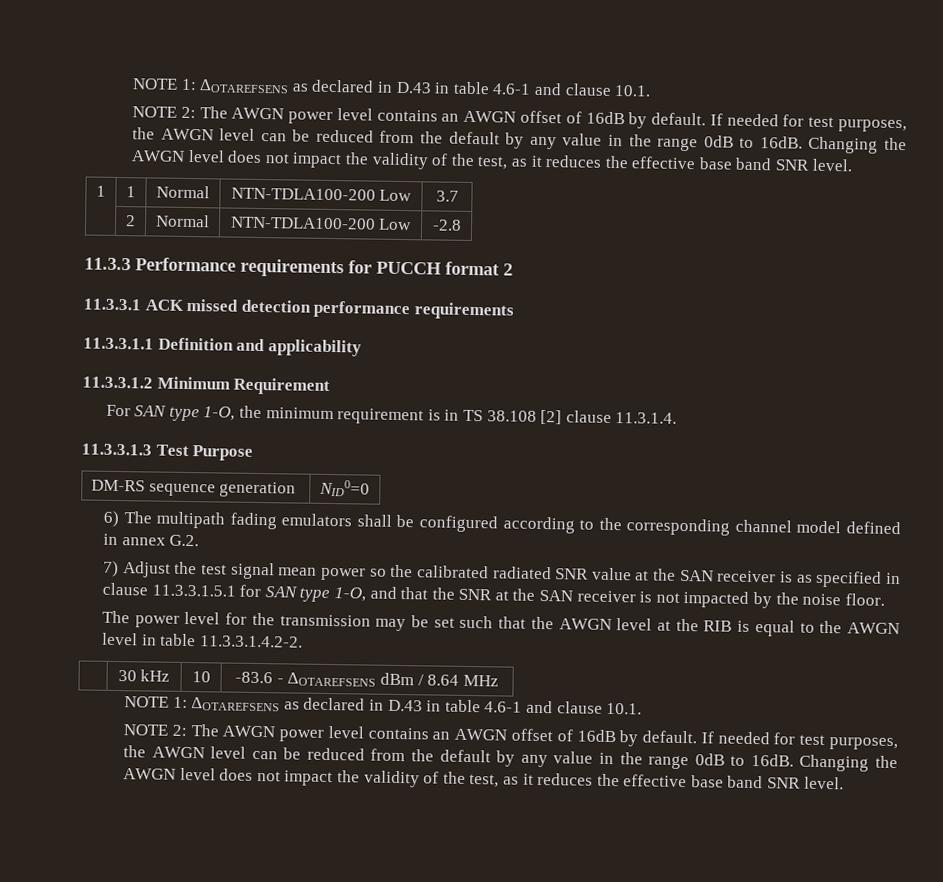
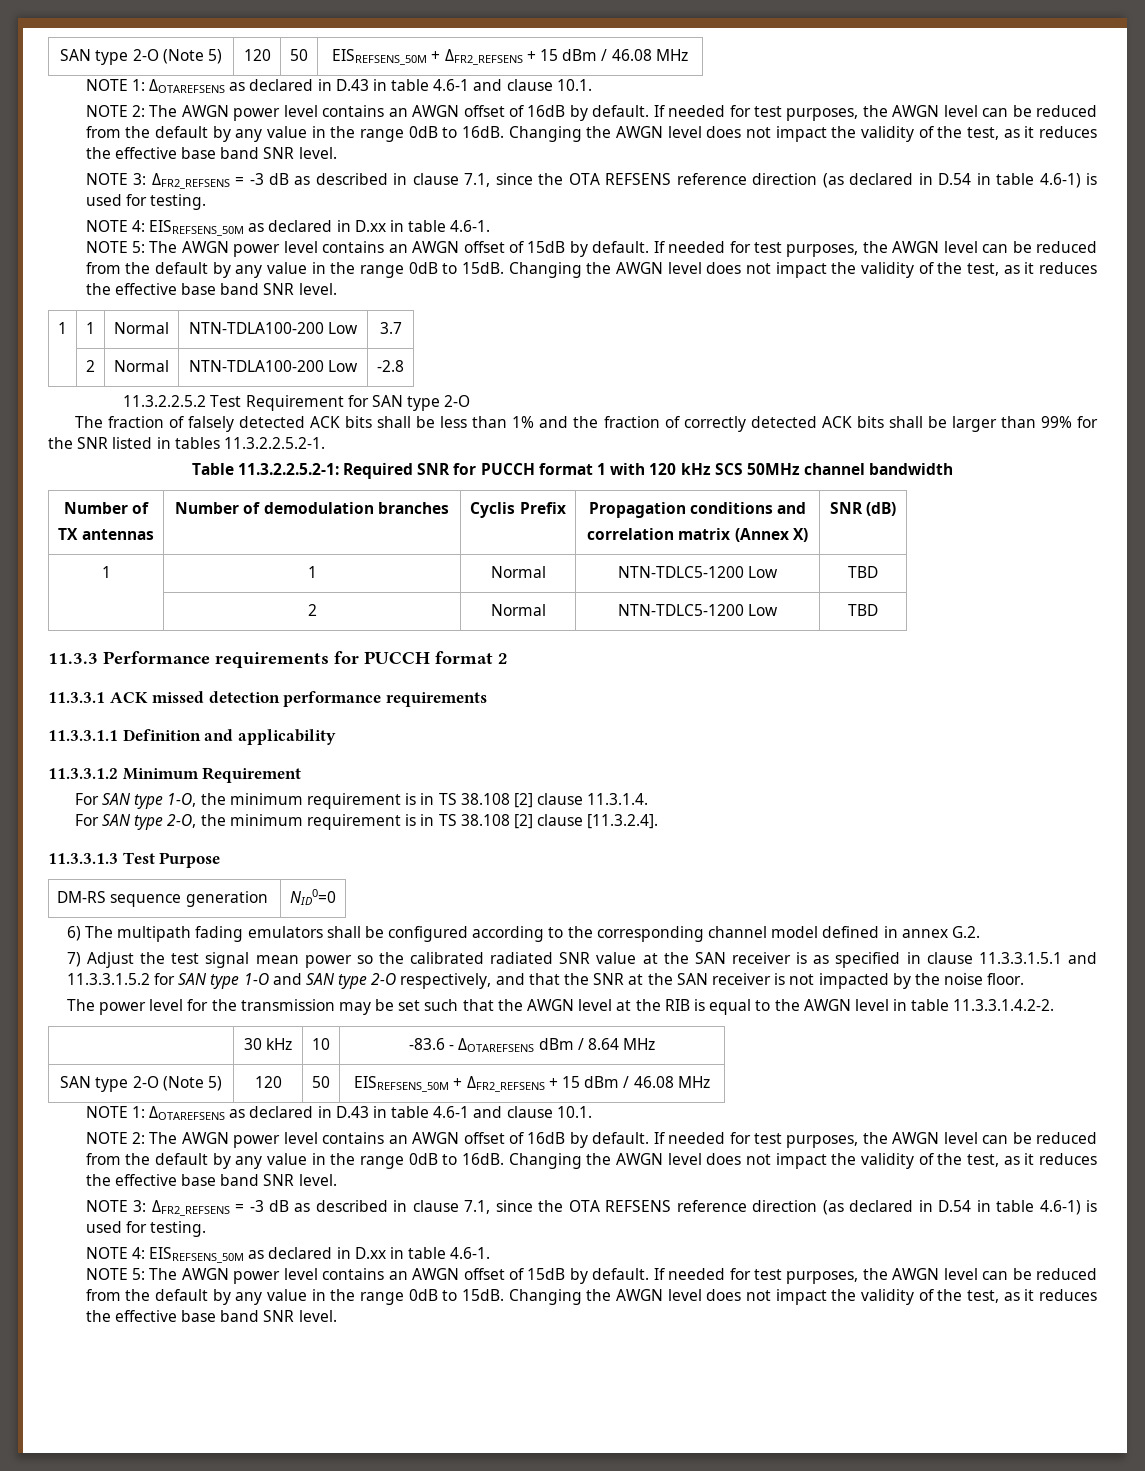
[132,78,652,97] [132,106,907,133] [132,127,908,154] [131,149,853,172] [96,185,106,197] [126,186,136,198] [156,185,210,199] [230,187,413,202] [435,190,459,202] [126,215,136,227] [156,214,210,228] [229,216,413,231] [431,219,462,231] [84,257,513,278] [83,298,514,320] [83,337,362,357] [82,376,331,396] [105,404,678,425] [81,443,254,461] [91,479,297,498] [319,479,370,497] [103,510,901,536] [103,533,200,547] [103,560,902,588] [102,582,885,609] [102,610,901,637] [102,632,303,648] [117,669,171,682] [191,671,211,683] [235,671,460,687] NOTE 1: ΔOTAREFSENS as declared in D.43 in table 4.6-1 and clause 10.1. // NOTE 2: The AWGN power level contains an AWGN offset of 16dB by default. If needed for test purposes, the AWGN level can be reduced from the default by any value in the range 0dB to 16dB. Changing the AWGN level does not impact the validity of the test, as it reduces the effective base band SNR level. // 1 | 1 | Normal | NTN-TDLA100-200 Low | 3.7 // | 2 | Normal | NTN-TDLA100-200 Low | -2.8 // 11.3.3 Performance requirements for PUCCH format 2 // 11.3.3.1 ACK missed detection performance requirements // 11.3.3.1.1 Definition and applicability // 11.3.3.1.2 Minimum Requirement // For SAN type 1-O, the minimum requirement is in TS 38.108 [2] clause 11.3.1.4. // 11.3.3.1.3 Test Purpose // DM-RS sequence generation | NID0=0 // 6) The multipath fading emulators shall be configured according to the corresponding channel model defined in annex G.2. // 7) Adjust the test signal mean power so the calibrated radiated SNR value at the SAN receiver is as specified in clause 11.3.3.1.5.1 for SAN type 1-O, and that the SNR at the SAN receiver is not impacted by the noise floor. // The power level for the transmission may be set such that the AWGN level at the RIB is equal to the AWGN level in table 11.3.3.1.4.2-2. // | 30 kHz | 10 | -83.6 - ΔOTAREFSENS dBm / 8.64 -> [60,49,222,65] [243,49,271,61] [290,49,308,61] [332,49,652,65] SAN type 2-O (Note 5) | 120 | 50 | EISREFSENS_50M + ΔFR2_REFSENS + 15 dBm / 46.08
(844, 783) none -> [85,173,1097,189] [85,194,206,210] [85,220,491,236] [85,241,1098,257] [85,262,1097,278] [85,283,337,295] [58,322,67,334] [86,322,95,334] [114,322,169,334] [188,322,359,334] [379,322,402,334] [86,360,95,372] [114,360,169,372] [188,360,359,372] [377,360,404,372] [123,395,471,411] [74,416,1099,432] [48,437,325,449] [191,463,954,479] [63,502,150,514] [58,528,154,540] [175,502,449,514] [470,502,566,518] [588,502,807,518] [587,528,808,542] [829,502,897,516] [101,566,111,578] [307,566,317,578] [490,566,546,578] [617,566,779,578] [848,566,878,578] [307,604,317,616] [490,604,546,616] [617,604,779,616] [848,604,878,616] [48,651,508,668] [48,691,487,707] [48,729,336,745] [48,767,302,783] [74,793,649,809] [74,814,659,830] [48,852,221,868] [57,891,268,907] [290,889,336,905] [66,926,980,942] [66,952,1098,968] [66,973,1025,989] [66,999,1055,1015] [243,1038,293,1050] [312,1038,330,1050] [408,1038,656,1052] [60,1076,222,1092] [254,1076,282,1088] [312,1076,330,1088] [354,1076,710,1092] [85,1106,592,1120] [85,1132,1098,1148] [85,1153,1097,1169] [85,1174,337,1186] [85,1200,1097,1216] [85,1221,206,1237] [85,1247,491,1263] [85,1268,1098,1284] [85,1289,1097,1305] [85,1310,337,1322] // NOTE 3: ΔFR2_REFSENS = -3 dB as described in clause 7.1, since the OTA REFSENS reference direction (as declared in D.54 in table 4.6-1) is used for testing. // NOTE 4: EISREFSENS_50M as declared in D.xx in table 4.6-1. // NOTE 5: The AWGN power level contains an AWGN offset of 15dB by default. If needed for test purposes, the AWGN level can be reduced from the default by any value in the range 0dB to 15dB. Changing the AWGN level does not impact the validity of the test, as it reduces the effective base band SNR level. // 1 | 1 | Normal | NTN-TDLA100-200 Low | 3.7 // | 2 | Normal | NTN-TDLA100-200 Low | -2.8 // 11.3.2.2.5.2 Test Requirement for SAN type 2-O // The fraction of falsely detected ACK bits shall be less than 1% and the fraction of correctly detected ACK bits shall be larger than 99% for the SNR listed in tables 11.3.2.2.5.2-1. // Table 11.3.2.2.5.2-1: Required SNR for PUCCH format 1 with 120 kHz SCS 50MHz channel bandwidth // Number of // TX antennas | Number of demodulation branches | Cyclis Prefix | Propagation conditions and // correlation matrix (Annex X) | SNR (dB) // 1 | 1 | Normal | NTN-TDLC5-1200 Low | TBD // | 2 | Normal | NTN-TDLC5-1200 Low | TBD // 11.3.3 Performance requirements for PUCCH format 2 // 11.3.3.1 ACK missed detection performance requirements // 11.3.3.1.1 Definition and applicability // 11.3.3.1.2 Minimum Requirement // For SAN type 1-O, the minimum requirement is in TS 38.108 [2] clause 11.3.1.4. // For SAN type 2-O, the minimum requirement is in TS 38.108 [2] clause [11.3.2.4]. // 11.3.3.1.3 Test Purpose // DM-RS sequence generation | NID0=0 // 6) The multipath fading emulators shall be configured according to the corresponding channel model defined in annex G.2. // 7) Adjust the test signal mean power so the calibrated radiated SNR value at the SAN receiver is as specified in clause 11.3.3.1.5.1 and 11.3.3.1.5.2 for SAN type 1-O and SAN type 2-O respectively, and that the SNR at the SAN receiver is not impacted by the noise floor. // The power level for the transmission may be set such that the AWGN level at the RIB is equal to the AWGN level in table 11.3.3.1.4.2-2. // | 30 kHz | 10 | -83.6 - ΔOTAREFSENS dBm / 8.64 MHz // SAN type 2-O (Note 5) | 120 | 50 | EISREFSENS_50M + ΔFR2_REFSENS + 15 dBm / 46.08 MHz // NOTE 1: ΔOTAREFSENS as declared in D.43 in table 4.6-1 and clause 10.1. // NOTE 2: The AWGN power level contains an AWGN offset of 16dB by default. If needed for test purposes, the AWGN level can be reduced from the default by any value in the range 0dB to 16dB. Changing the AWGN level does not impact the validity of the test, as it reduces the effective base band SNR level. // NOTE 3: ΔFR2_REFSENS = -3 dB as described in clause 7.1, since the OTA REFSENS reference direction (as declared in D.54 in table 4.6-1) is used for testing. // NOTE 4: EISREFSENS_50M as declared in D.xx in table 4.6-1. // NOTE 5: The AWGN power level contains an AWGN offset of 15dB by default. If needed for test purposes, the AWGN level can be reduced from the default by any value in the range 0dB to 15dB. Changing the AWGN level does not impact the validity of the test, as it reduces the effective base band SNR level.

